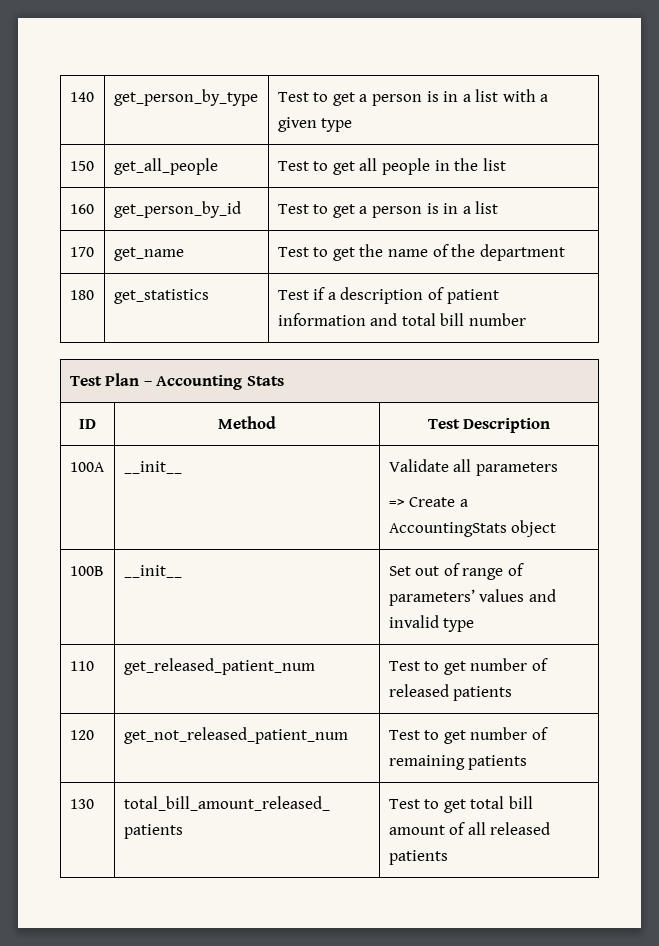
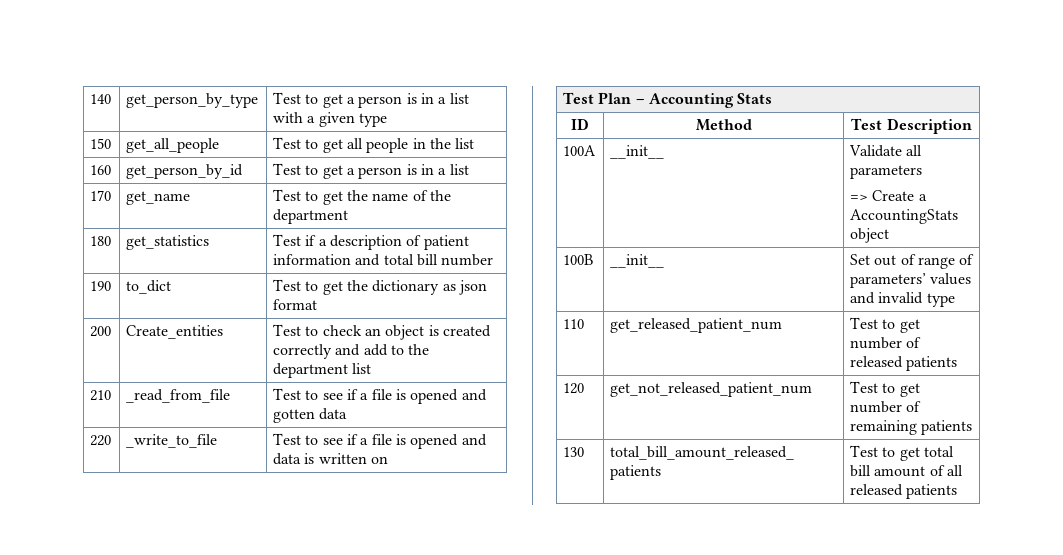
(526, 319) none -> [90,281,112,291] [126,280,172,294] [273,279,488,295] [273,299,318,310] [90,326,112,337] [126,325,224,339] [273,324,492,340] [273,344,430,359] [273,363,372,378] [90,390,112,401] [126,389,231,403] [273,388,487,404] [273,408,348,423] [90,435,112,446] [126,434,218,448] [273,433,487,449] [273,453,389,465] // 190 | to_dict | Test to get the dictionary as json format // 200 | Create_entities | Test to check an object is created correctly and add to the department list // 210 | _read_from_file | Test to see if a file is opened and gotten data // 220 | _write_to_file | Test to see if a file is opened and data is written on

